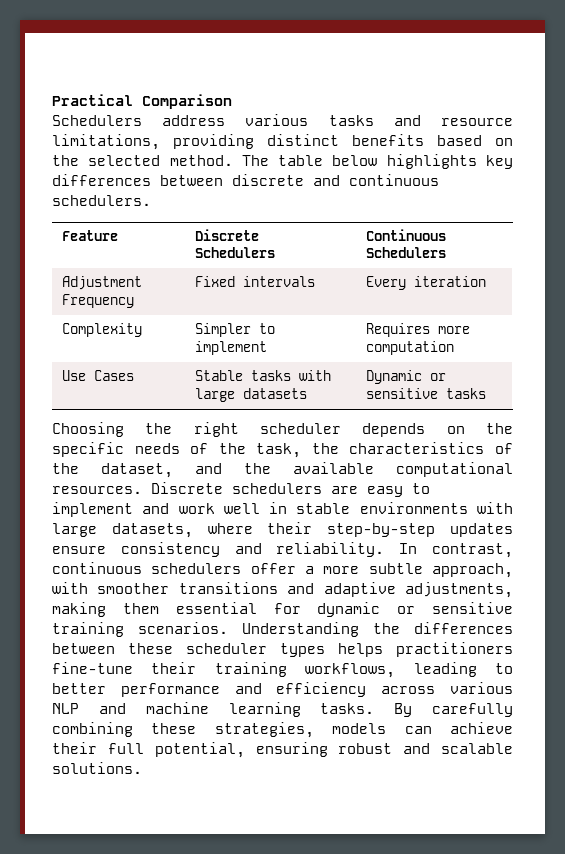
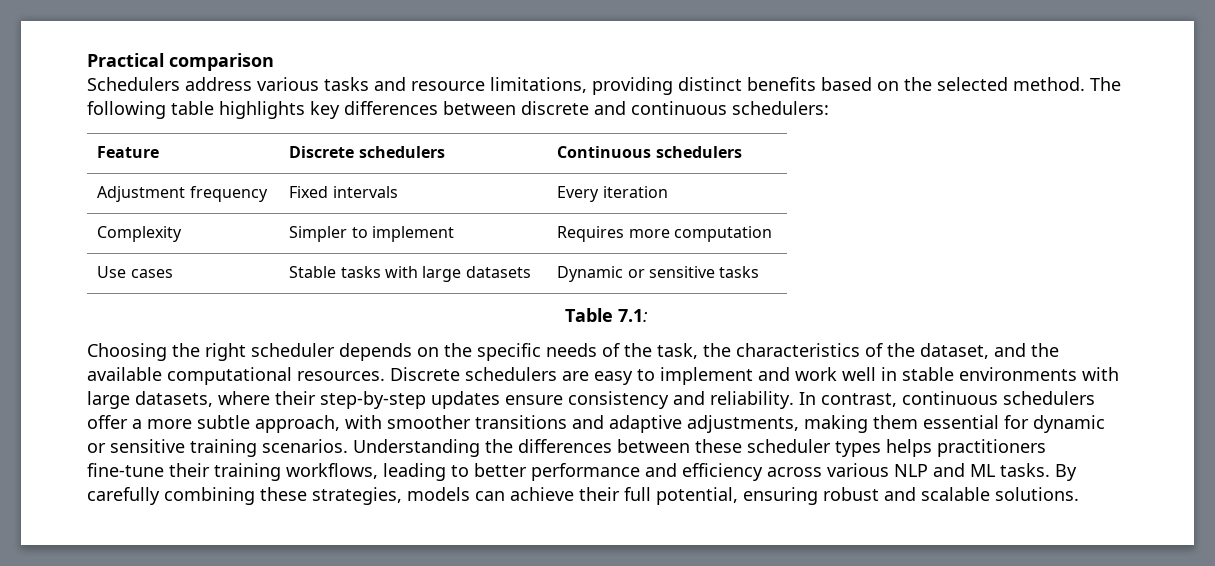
[142,94,232,109] Comparison -> [169,53,274,71] comparison
[278,155,378,166] table below -> [87,101,214,119] following table
[52,195,151,206] schedulers. -> [732,101,829,115] schedulers:
[195,247,276,258] Schedulers -> [358,146,445,158] schedulers
[366,247,447,258] Schedulers -> [655,146,742,158] schedulers
[62,294,135,308] Frequency -> [189,186,268,202] frequency
[94,370,135,381] Cases -> [130,269,173,278] cases
(487, 393) none -> [565,308,648,322] // Table 7.1:
[145,702,301,717] machine learning -> [970,464,995,477] ML

